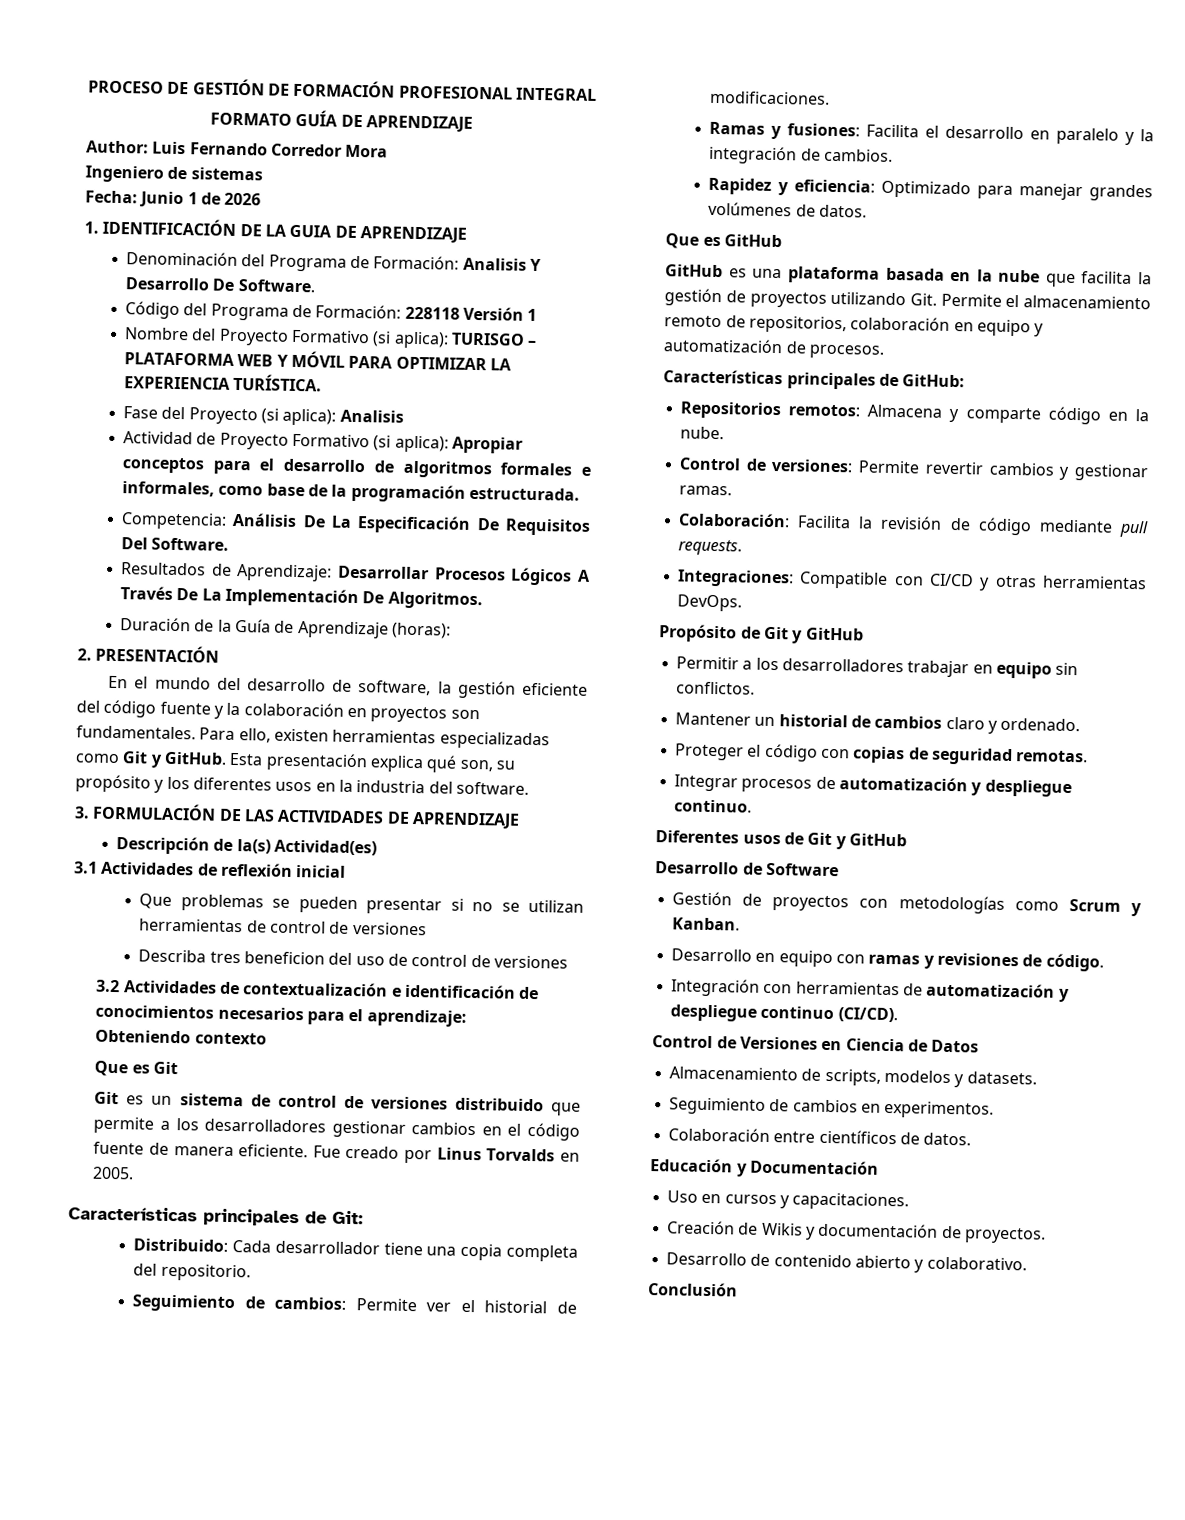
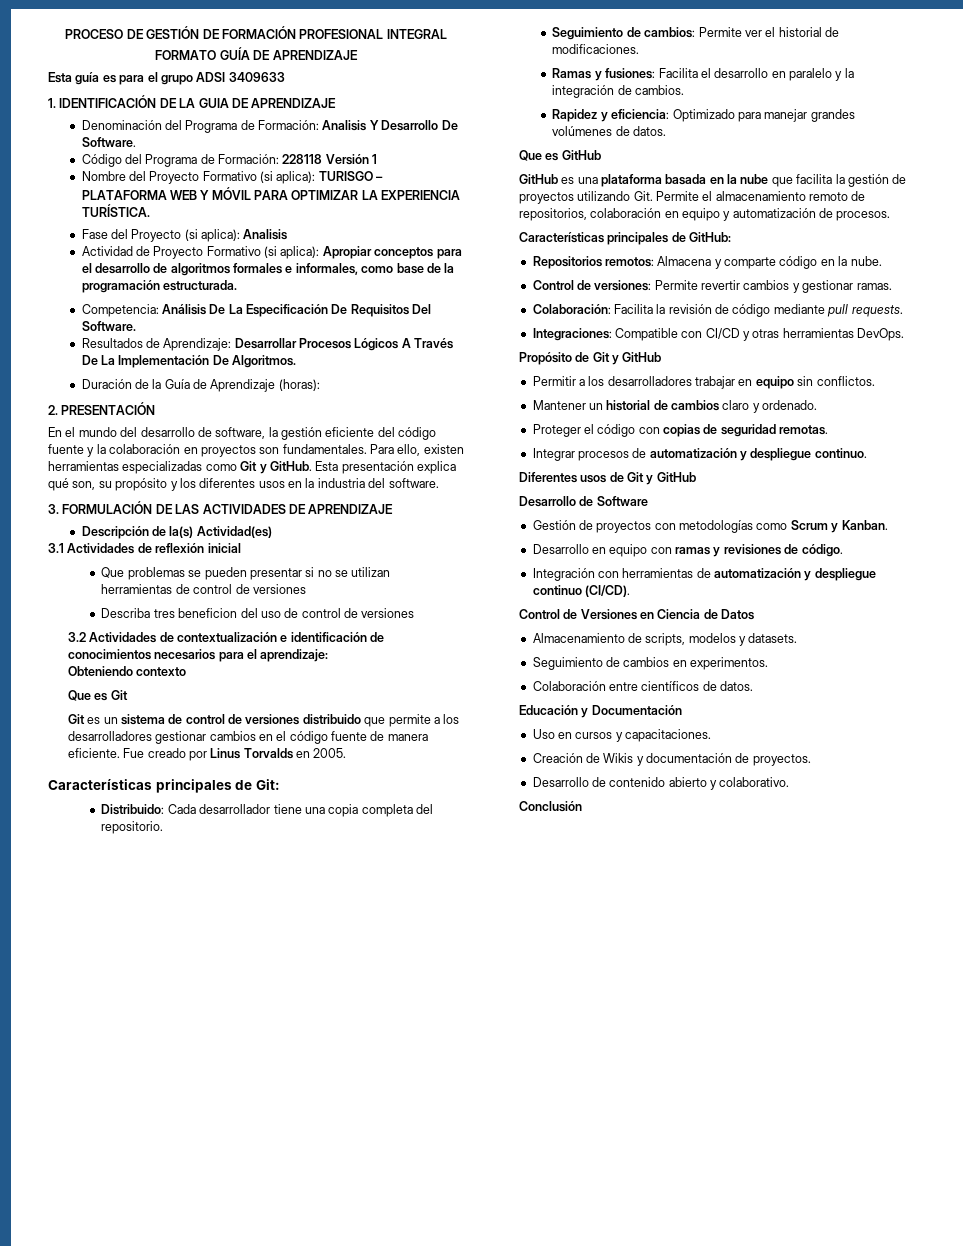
[86,140,389,158] [85,165,263,183] [85,190,262,208] Author: Luis Fernando Corredor Mora // Ingeniero de sistemas // Fecha: Junio 1 de 2026 -> [48,72,285,85] Esta guía es para el grupo ADSI 3409633

